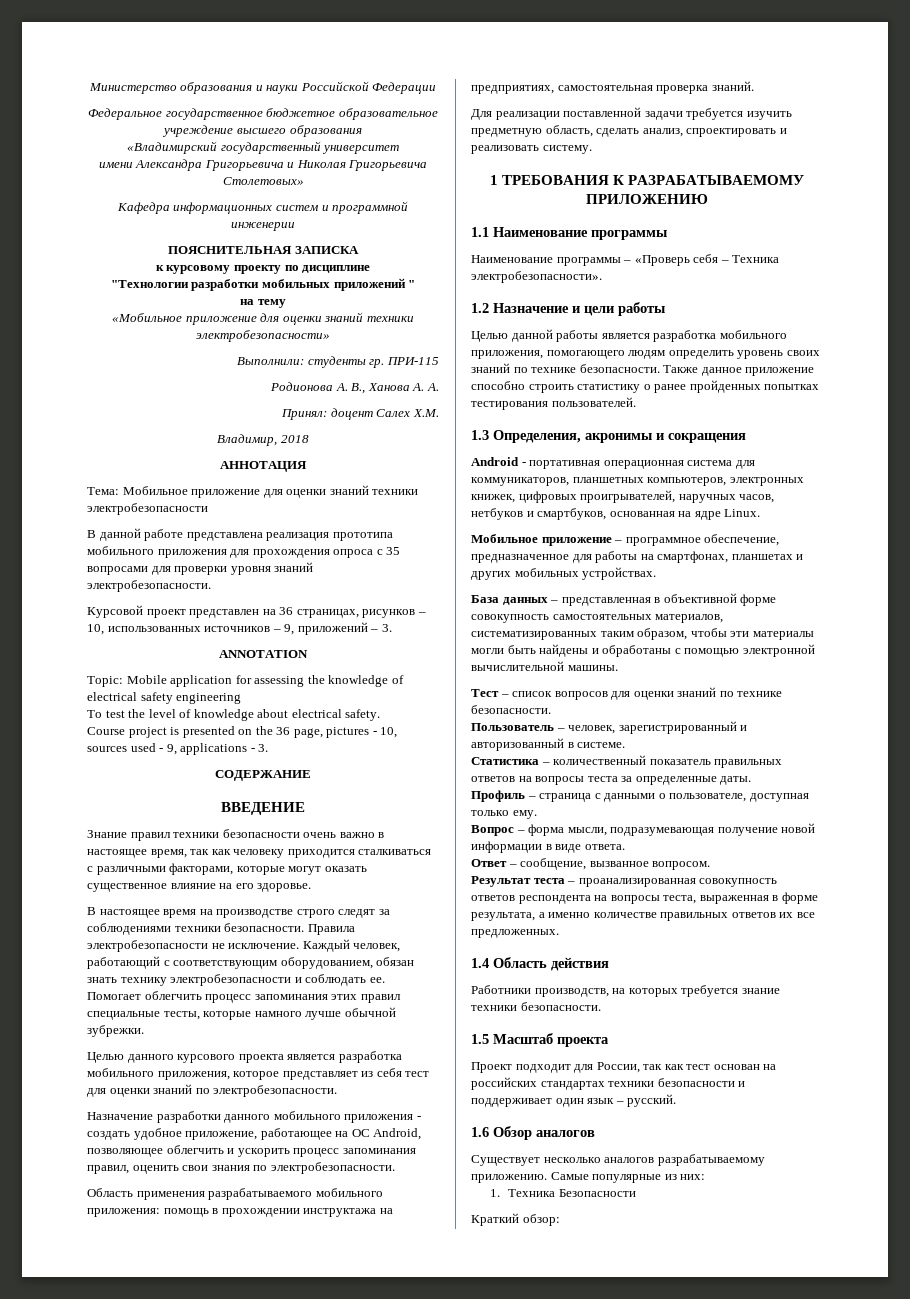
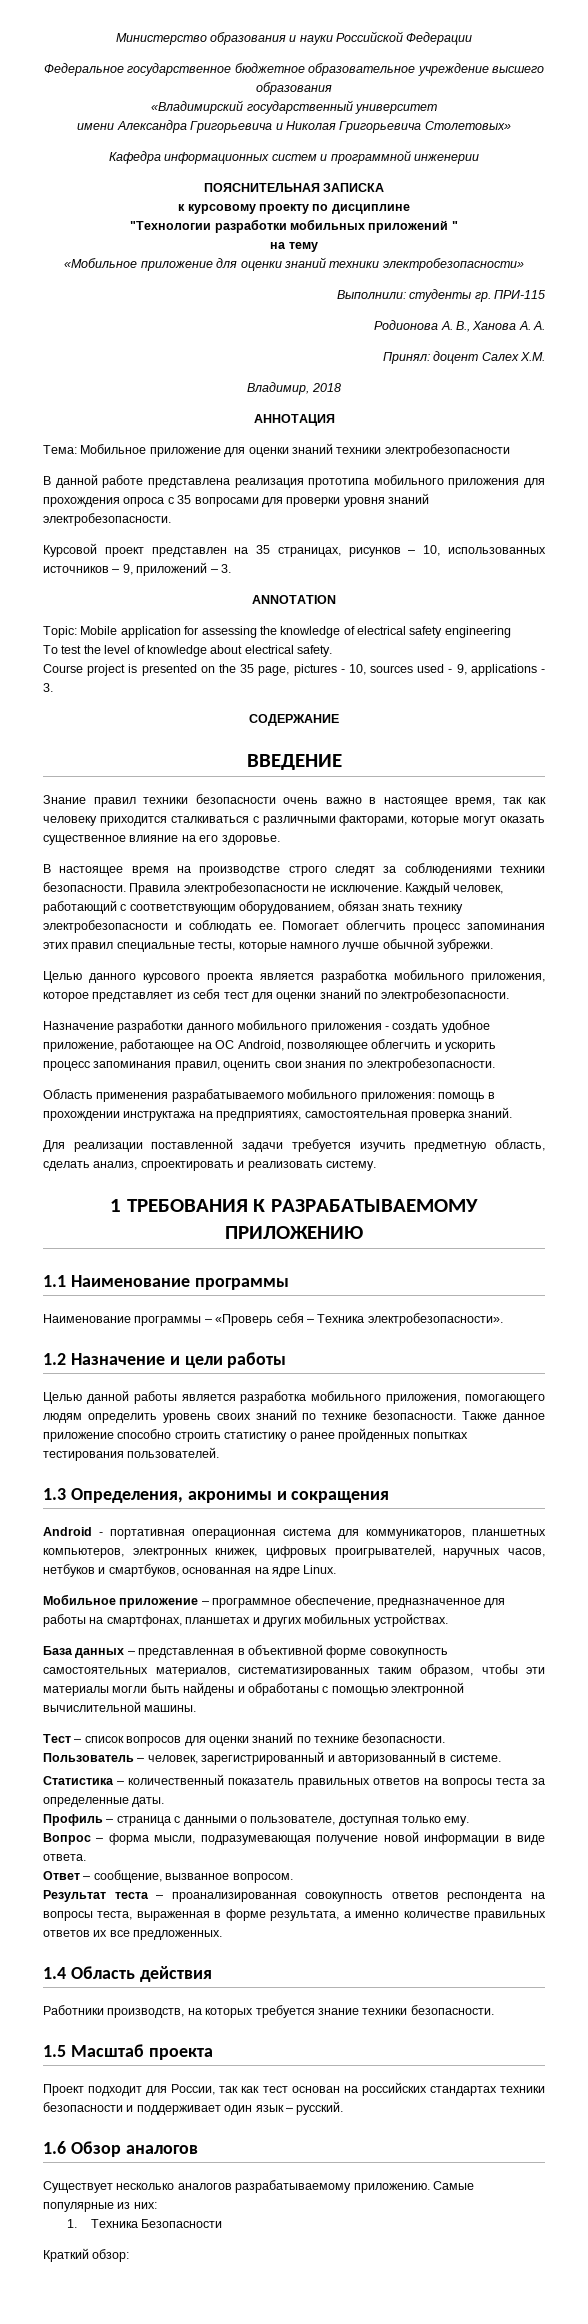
[279,607,294,615] 36 -> [256,545,271,554] 35
[276,727,291,735] 36 -> [240,664,255,673] 35

